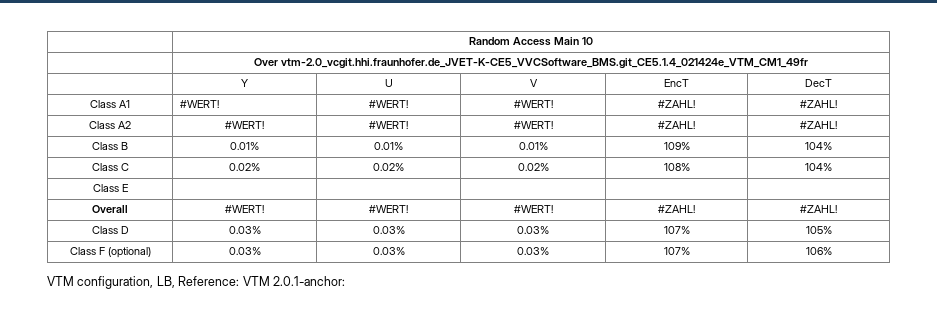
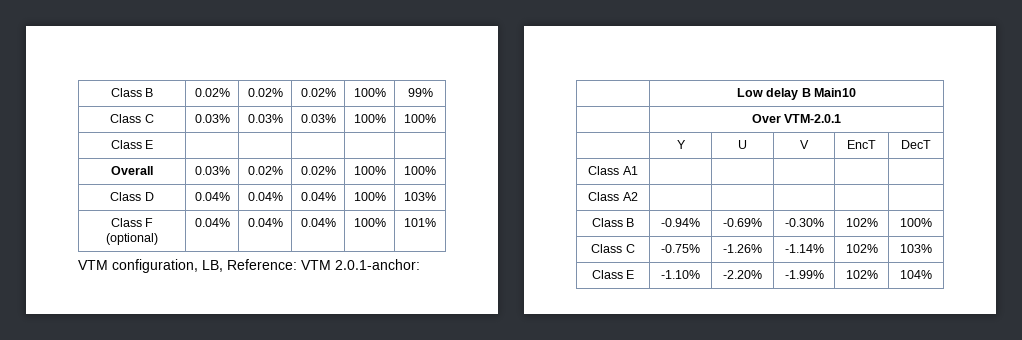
[469,37,593,46] | Random Access Main 10 -> [110,88,154,97] [194,88,230,97] [247,88,283,97] [300,88,336,97] [353,88,386,97] [407,88,433,97] [110,114,154,123] [194,114,230,123] [247,114,283,123] [300,114,336,123] [353,114,386,123] [404,114,436,123] [110,140,154,149] [111,166,153,175] [194,166,230,175] [247,166,283,175] [300,166,336,175] [353,166,386,175] [404,166,436,175] [110,192,154,201] [194,192,230,201] [247,192,283,201] [300,192,336,201] [353,192,386,201] [404,192,436,201] [110,218,154,227] [106,233,158,245] [194,218,230,227] [247,218,283,227] [300,218,336,227] [353,218,386,227] [404,218,436,227] [78,259,420,273] [736,88,857,100] Class B | 0.02% | 0.02% | 0.02% | 100% | 99% // Class C | 0.03% | 0.03% | 0.03% | 100% | 100% // Class E | | | | | // Overall | 0.03% | 0.02% | 0.02% | 100% | 100% // Class D | 0.04% | 0.04% | 0.04% | 100% | 103% // Class F (optional) | 0.04% | 0.04% | 0.04% | 100% | 101% // VTM configuration, LB, Reference: VTM 2.0.1-anchor: // | Low delay B Main10
[281,58,808,69] vtm-2.0_vcgit.hhi.fraunhofer.de_JVET-K-CE5_VVCSoftware_BMS.git_CE5.1.4_021424e_VTM_CM1_49fr -> [784,114,842,123] VTM-2.0.1
[180,100,220,108] [369,100,408,108] [513,100,553,108] [658,100,695,108] [800,100,837,108] [89,121,131,129] [225,121,264,129] [369,121,408,129] [513,121,553,129] [658,121,695,129] [800,121,837,129] [92,142,128,150] [230,142,259,150] [374,142,403,150] [518,142,548,150] [663,142,690,150] [805,142,832,150] [91,163,129,171] [229,163,260,171] [373,163,404,171] [517,163,549,171] [663,163,690,171] [805,163,832,171] [92,184,128,192] [92,205,128,213] [225,205,264,213] [369,205,408,213] [513,205,553,213] [658,205,695,213] [800,205,837,213] [91,226,129,234] [228,226,261,234] [372,226,405,234] [517,226,549,234] [663,226,690,234] [805,226,832,234] [69,247,151,258] [228,247,261,255] [372,247,405,255] [517,247,549,255] [663,247,690,255] [805,247,832,255] [47,276,345,289] #WERT! | #WERT! | #WERT! | #ZAHL! | #ZAHL! // Class A2 | #WERT! | #WERT! | #WERT! | #ZAHL! | #ZAHL! // Class B | 0.01% | 0.01% | 0.01% | 109% | 104% // Class C | 0.02% | 0.02% | 0.02% | 108% | 104% // Class E | | | | | // Overall | #WERT! | #WERT! | #WERT! | #ZAHL! | #ZAHL! // Class D | 0.03% | 0.03% | 0.03% | 107% | 105% // Class F (optional) | 0.03% | 0.03% | 0.03% | 107% | 106% // VTM configuration, LB, Reference: VTM 2.0.1-anchor: -> [588,192,638,201] [591,218,635,227] [661,218,700,227] [723,218,762,227] [784,218,824,227] [845,218,878,227] [900,218,932,227] [591,244,635,253] [661,244,700,253] [723,244,762,253] [784,244,824,253] [845,244,878,253] [900,244,932,253] [591,270,635,279] [661,270,700,279] [723,270,762,279] [784,270,824,279] [845,270,878,279] [900,270,932,279] | | | | // Class A2 | | | | | // Class B | -0.94% | -0.69% | -0.30% | 102% | 100% // Class C | -0.75% | -1.26% | -1.14% | 102% | 103% // Class E | -1.10% | -2.20% | -1.99% | 102% | 104%

